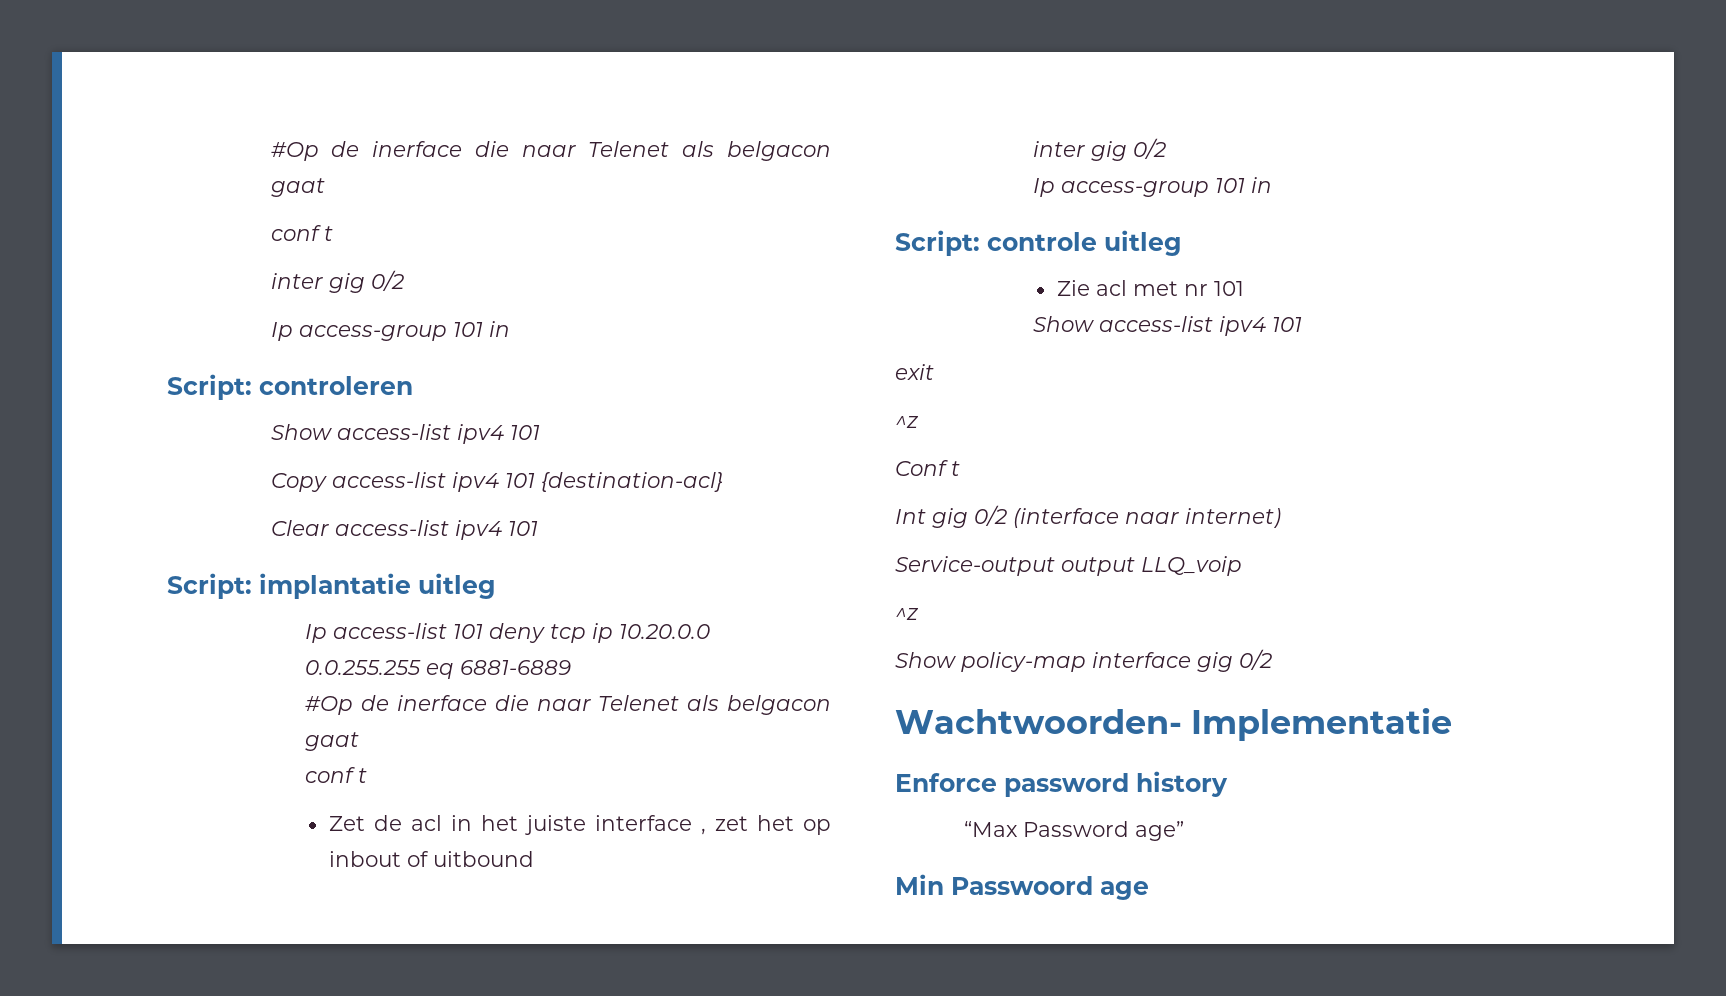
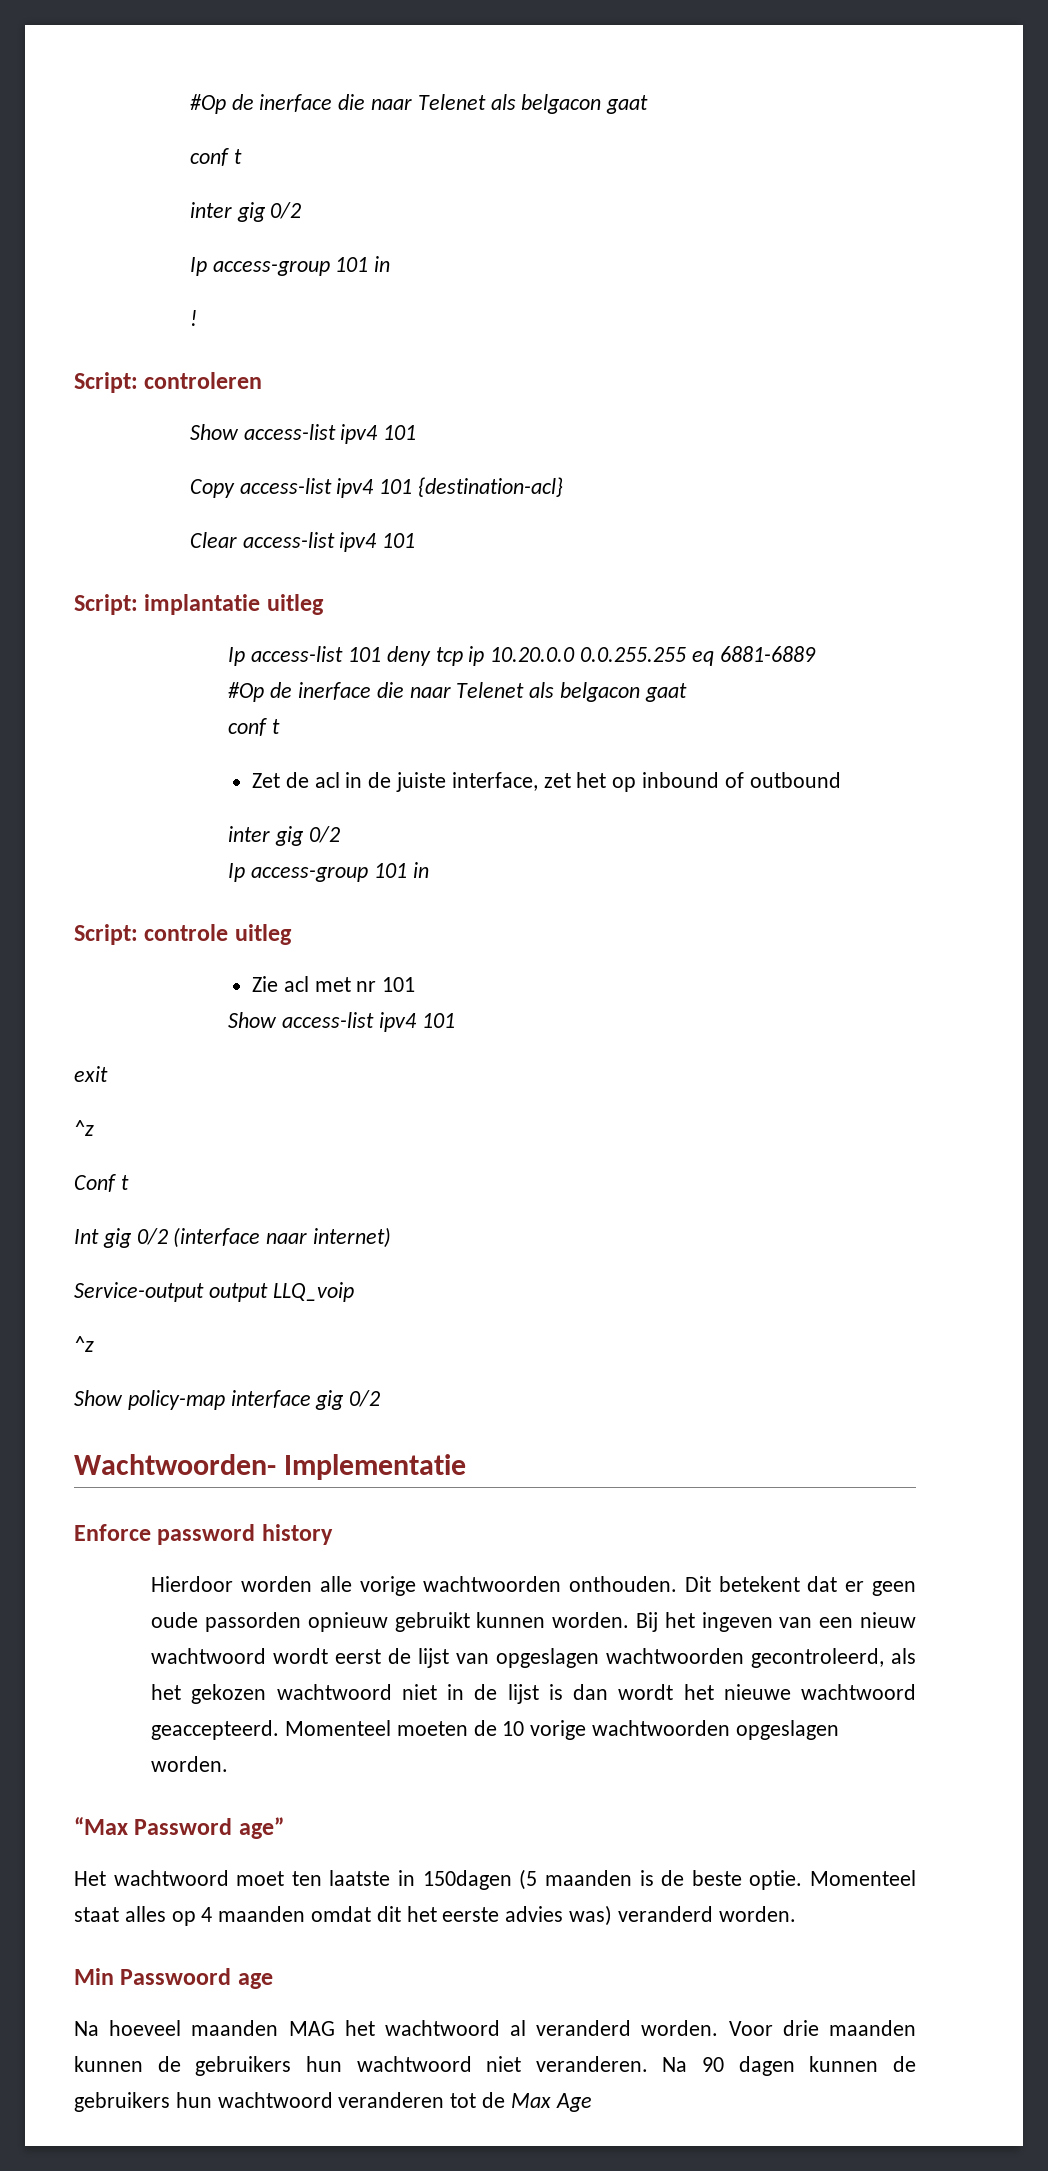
(510, 329) none -> [189,310,197,326] // !
[480,815,831,835] [328,851,534,867] het juiste interface , zet het op inbout of uitbound -> [368,772,841,792] de juiste interface, zet het op inbound of outbound
[964,821,1185,841] [895,874,1149,900] “Max Password age” // Min Passwoord age -> [151,1576,916,1596] [151,1612,916,1632] [151,1648,916,1668] [151,1684,916,1704] [151,1720,839,1740] [151,1756,229,1772] [74,1817,284,1839] [74,1869,917,1890] [74,1905,796,1926] [74,1968,273,1989] [74,2020,916,2036] [74,2056,916,2076] [74,2092,592,2112] Hierdoor worden alle vorige wachtwoorden onthouden. Dit betekent dat er geen oude passorden opnieuw gebruikt kunnen worden. Bij het ingeven van een nieuw wachtwoord wordt eerst de lijst van opgeslagen wachtwoorden gecontroleerd, als het gekozen wachtwoord niet in de lijst is dan wordt het nieuwe wachtwoord geaccepteerd. Momenteel moeten de 10 vorige wachtwoorden opgeslagen worden. // “Max Password age” // Het wachtwoord moet ten laatste in 150dagen (5 maanden is de beste optie. Momenteel staat alles op 4 maanden omdat dit het eerste advies was) veranderd worden. // Min Passwoord age // Na hoeveel maanden MAG het wachtwoord al veranderd worden. Voor drie maanden kunnen de gebruikers hun wachtwoord niet veranderen. Na 90 dagen kunnen de gebruikers hun wachtwoord veranderen tot de Max Age

